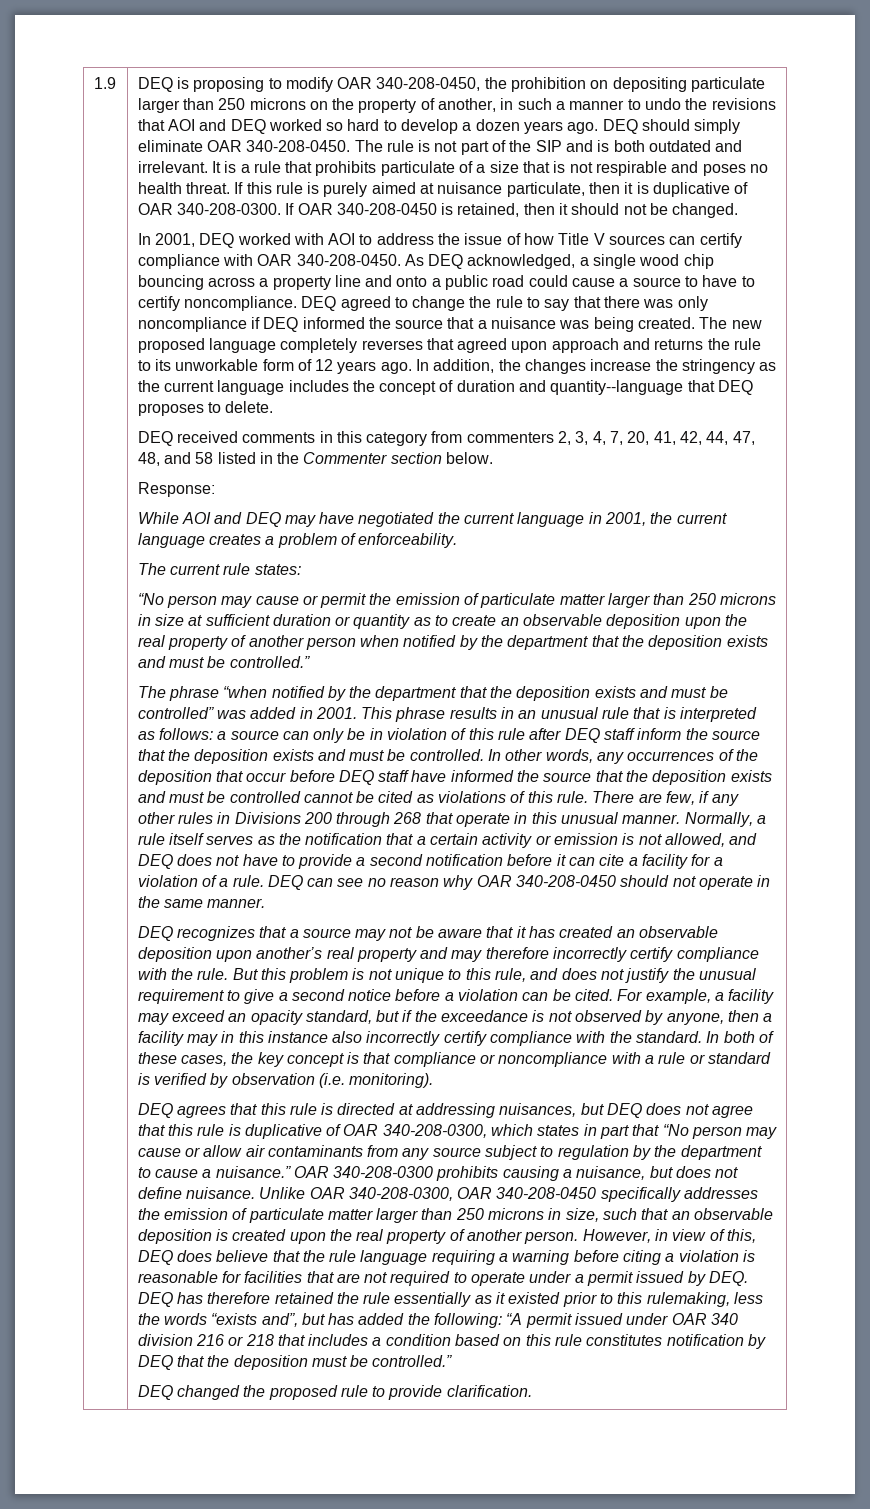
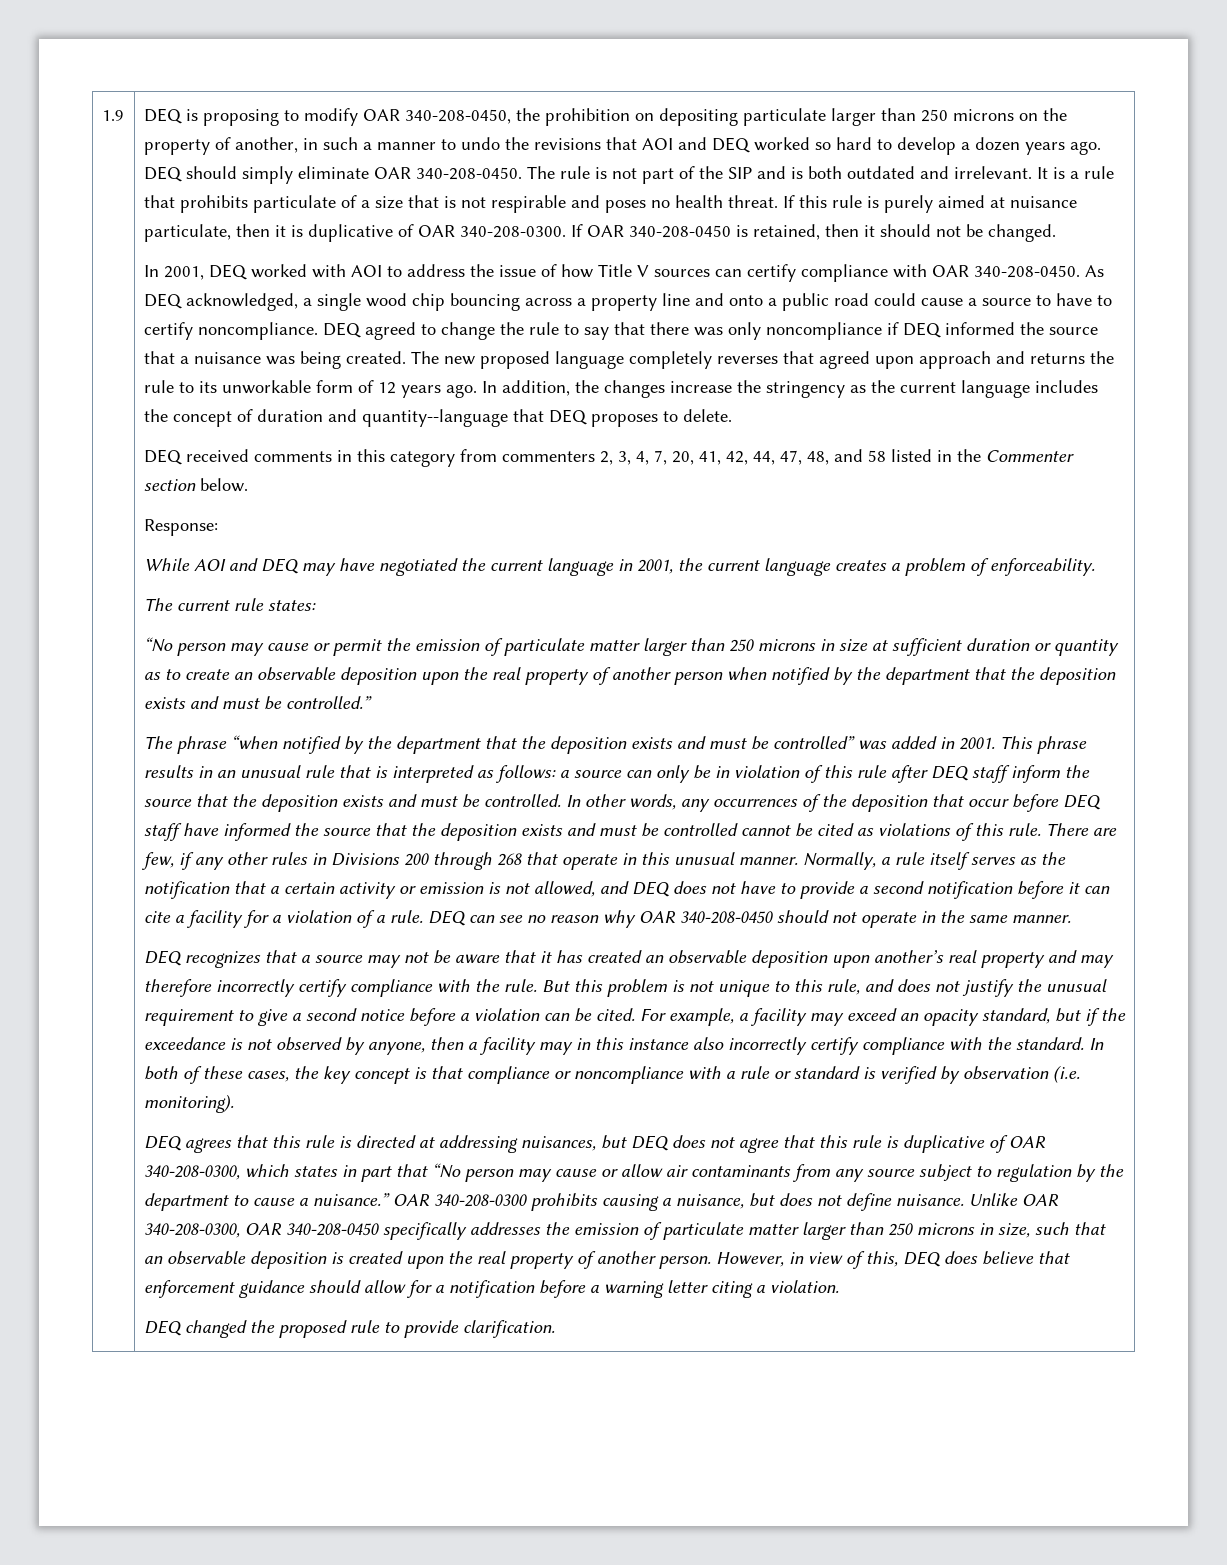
[302,1250,495,1265] the rule language requiring -> [143,1280,586,1298] enforcement guidance should allow for a notification before
[573,1250,619,1262] before -> [666,1280,708,1293] letter
[678,1250,756,1262] [137,1271,749,1286] [137,1292,764,1307] [137,1313,739,1328] [137,1334,767,1349] [137,1355,453,1370] violation is reasonable for facilities that are not required to operate under a permit issued by DEQ. DEQ has therefore retained the rule essentially as it existed prior to this rulemaking, less the words “exists and”, but has added the following: “A permit issued under OAR 340 division 216 or 218 that includes a condition based on this rule constitutes notification by DEQ that the deposition must be controlled.” -> [769,1280,839,1293] violation.

